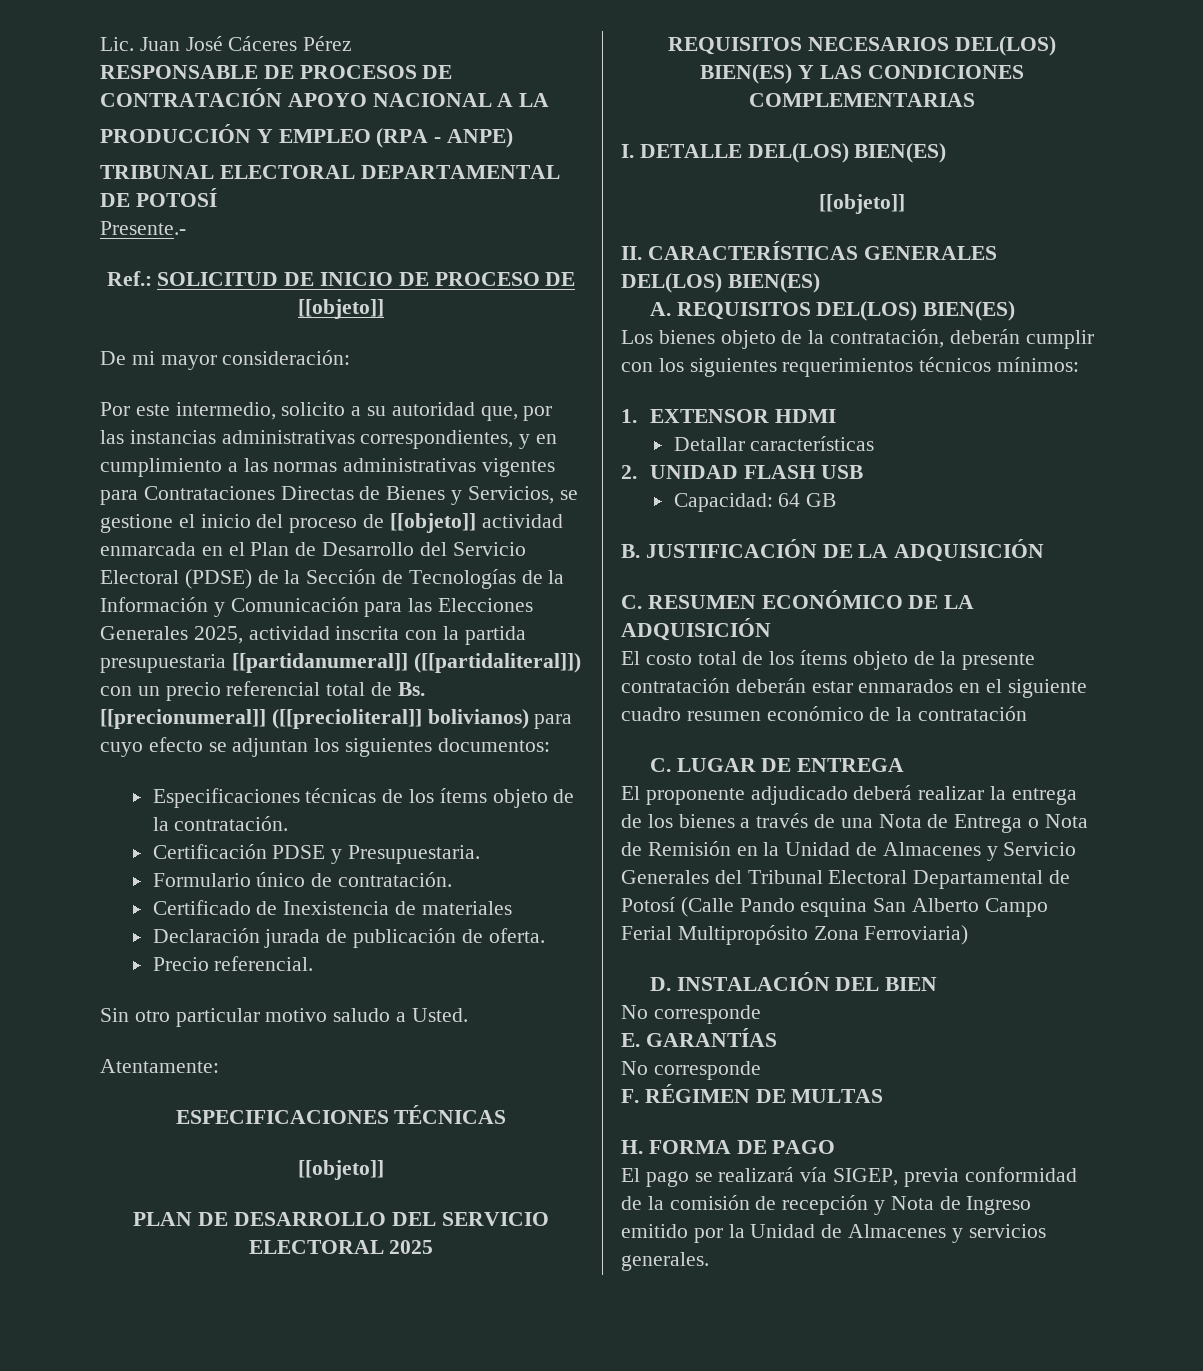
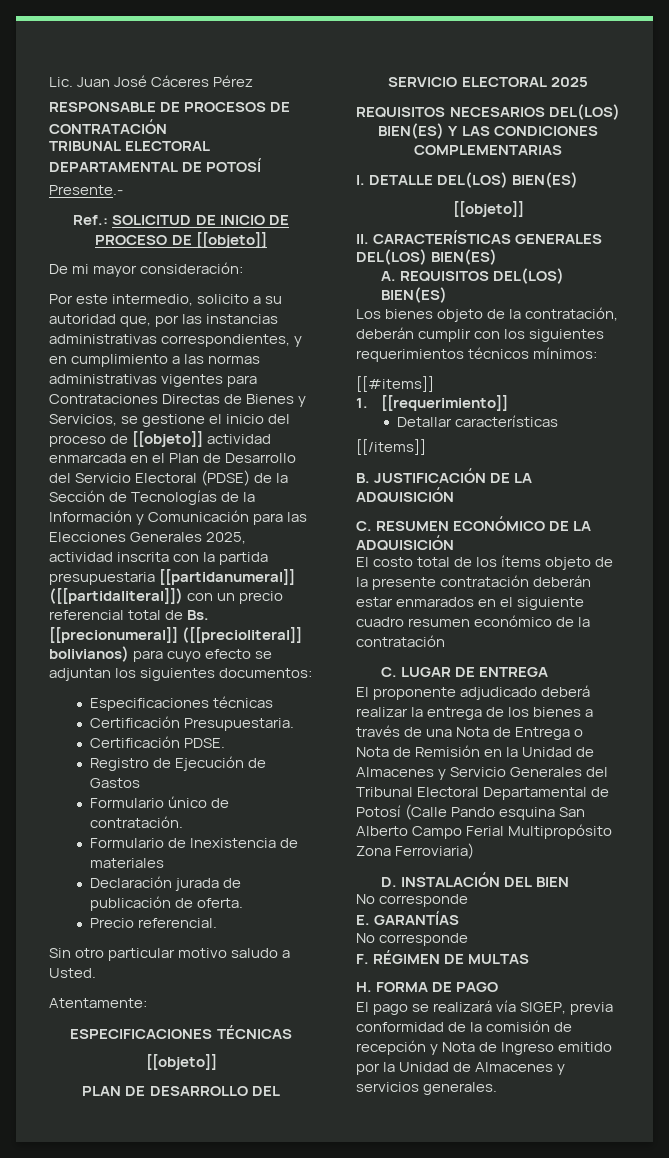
[287,93,550,107] [100,124,514,148] APOYO NACIONAL A LA // PRODUCCIÓN Y EMPLEO (RPA - ANPE) -> (167, 126) none
[382,788,575,808] [152,816,289,831] [152,844,343,864] de los ítems objeto de la contratación. // Certificación PDSE y -> [90,716,181,728] // Certificación
(480, 854) none -> [90,736,226,748] [90,756,267,771] [90,778,141,788] // Certificación PDSE. // Registro de Ejecución de Gastos
[152,900,251,915] Certificado -> [90,838,165,848] Formulario
[621,409,836,423] // 1. EXTENSOR HDMI -> [356,376,434,392] [356,395,508,411] // [[#items]] // 1. [[requerimiento]]
[621,465,864,479] [673,493,837,512] 2. UNIDAD FLASH USB // Capacidad: 64 GB -> [356,439,426,455] [[/items]]

